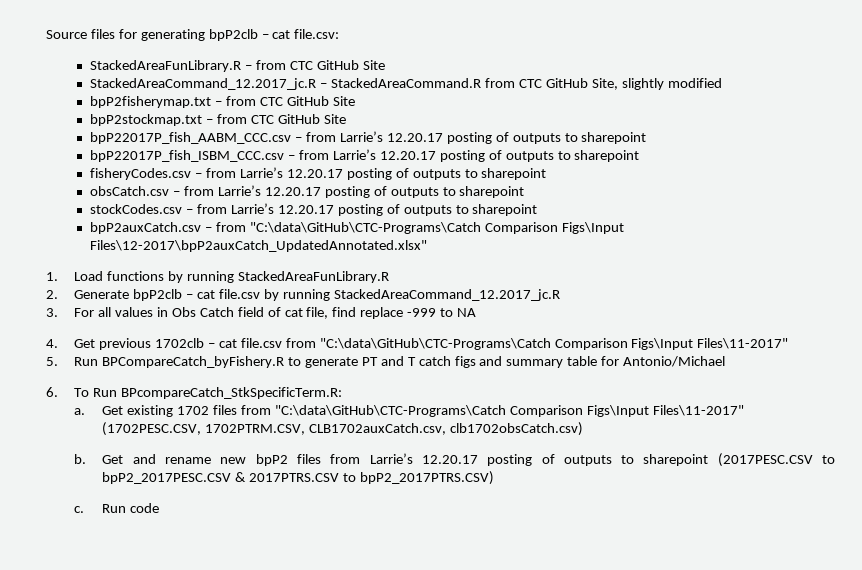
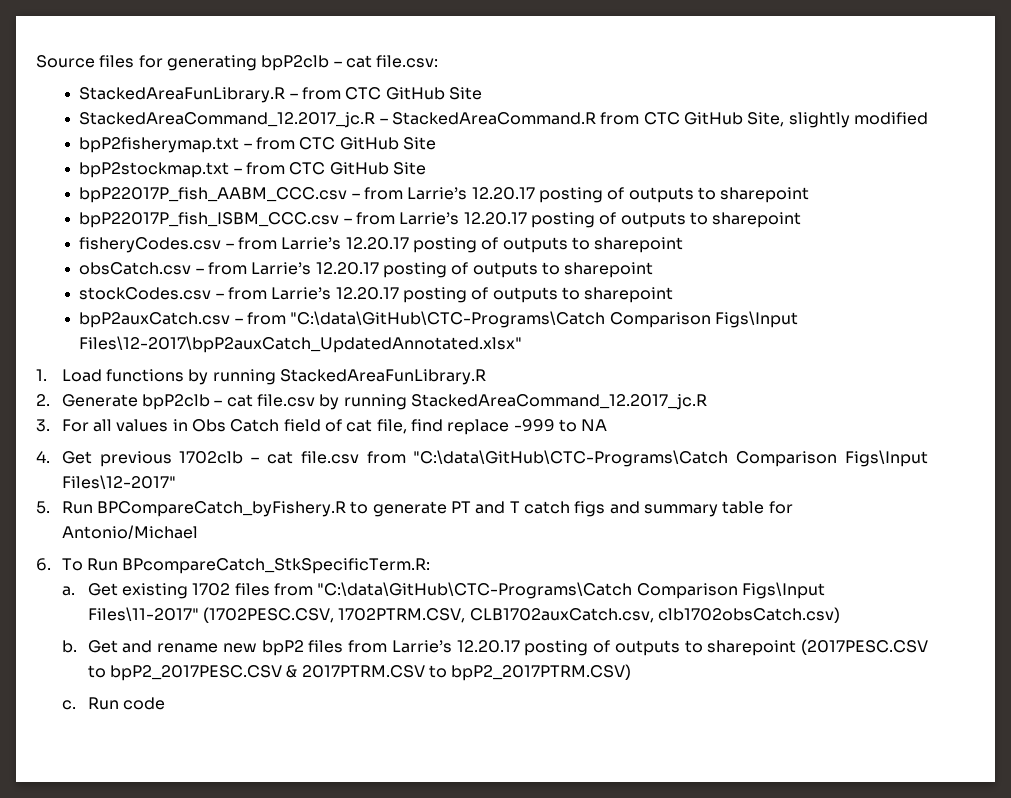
[697,338,789,349] Files\11-2017" -> [61,475,176,489] Files\12-2017"
[249,471,495,485] 2017PTRS.CSV to bpP2_2017PTRS.CSV) -> [301,664,632,681] 2017PTRM.CSV to bpP2_2017PTRM.CSV)

